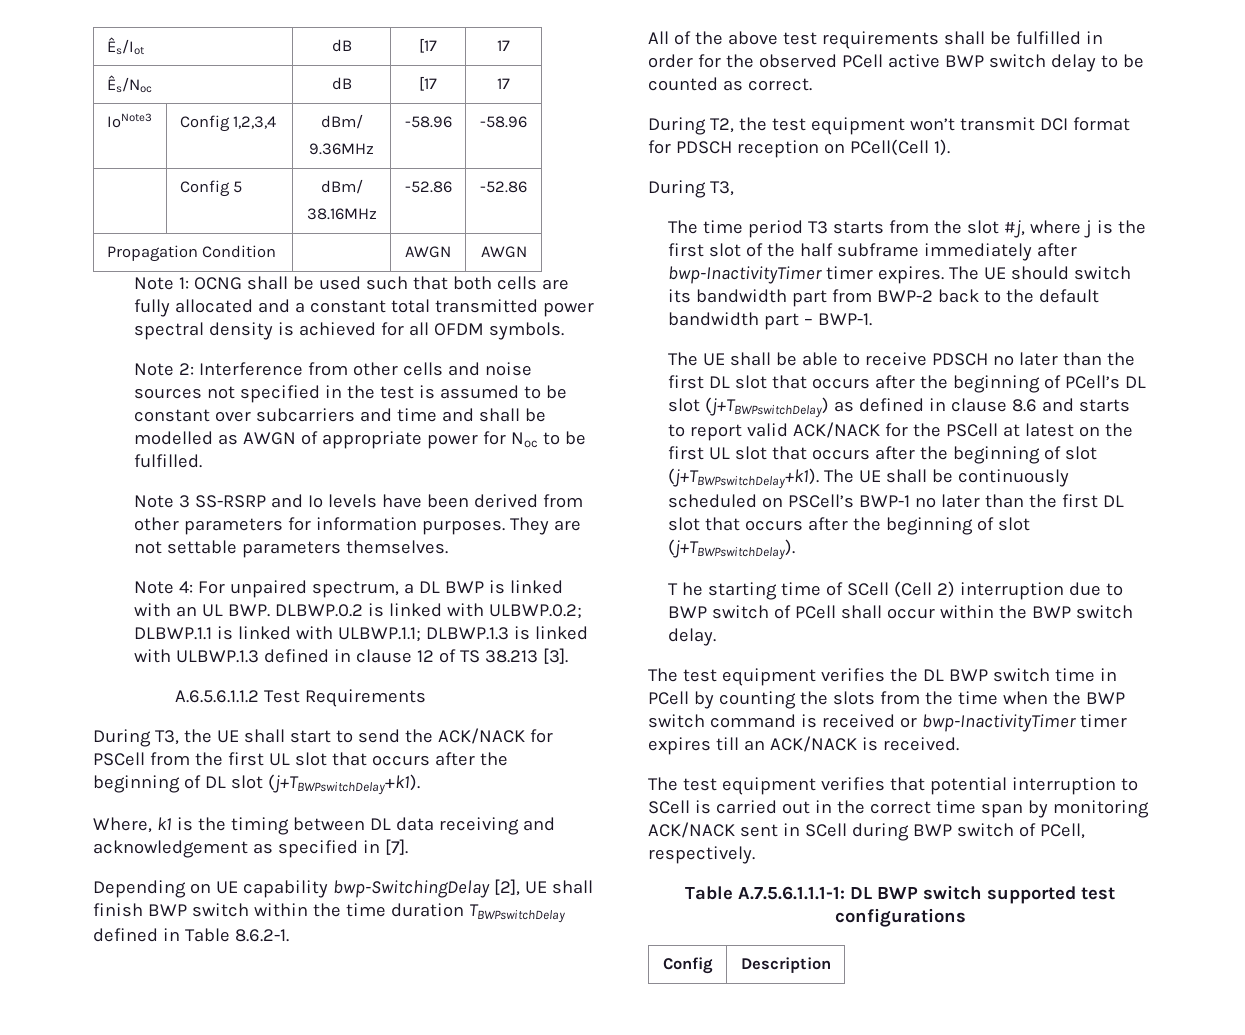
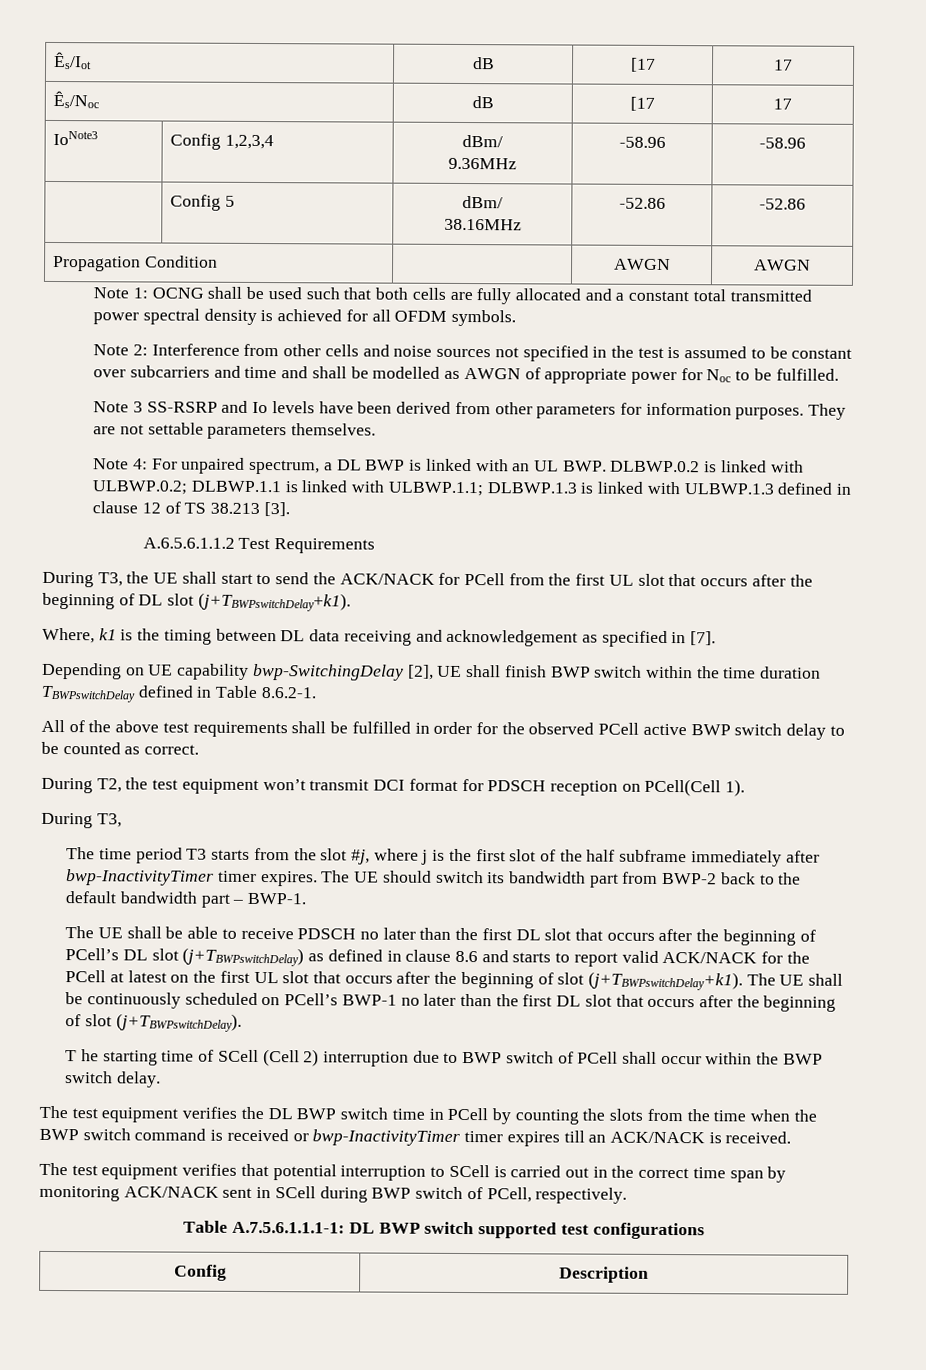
[93,752,145,766] PSCell -> [463,573,505,586] PCell
[946,423,999,437] PSCell -> [65,970,107,983] PCell
[788,494,855,508] PSCell’s -> [284,993,339,1006] PCell’s

